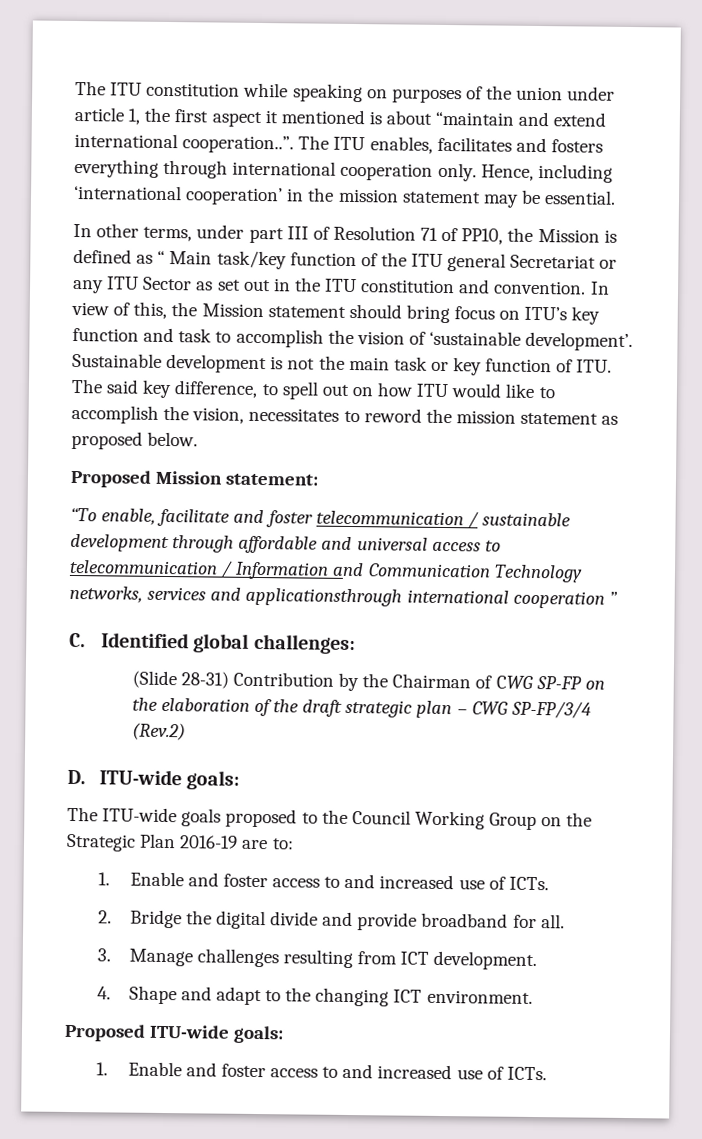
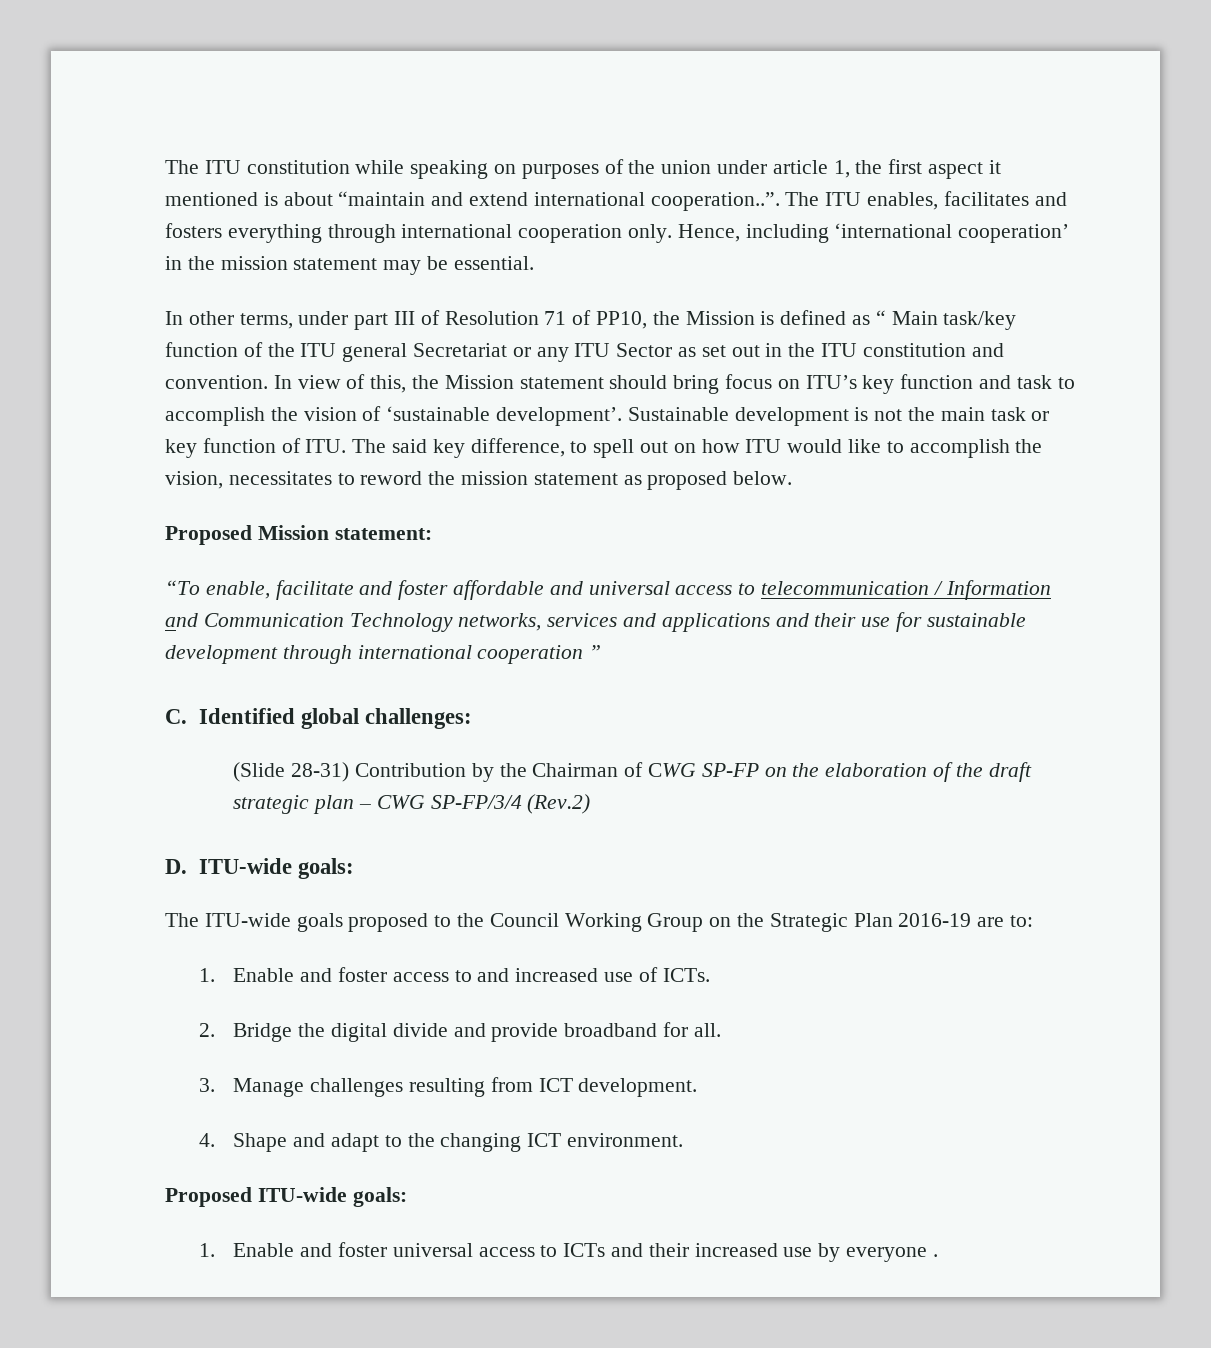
[315,510,571,529] [70,533,235,553] telecommunication / sustainable development through -> (449, 590) none
[245,587,403,607] applicationsthrough -> [661,612,1026,632] [165,645,352,664] applications and their use for sustainable development through
[270,1063,547,1081] access to and increased use of ICTs. -> [392,1243,938,1262] universal access to ICTs and their increased use by everyone .

